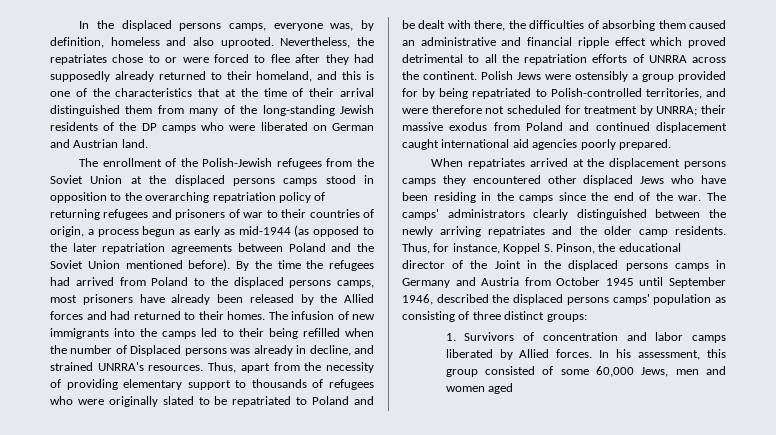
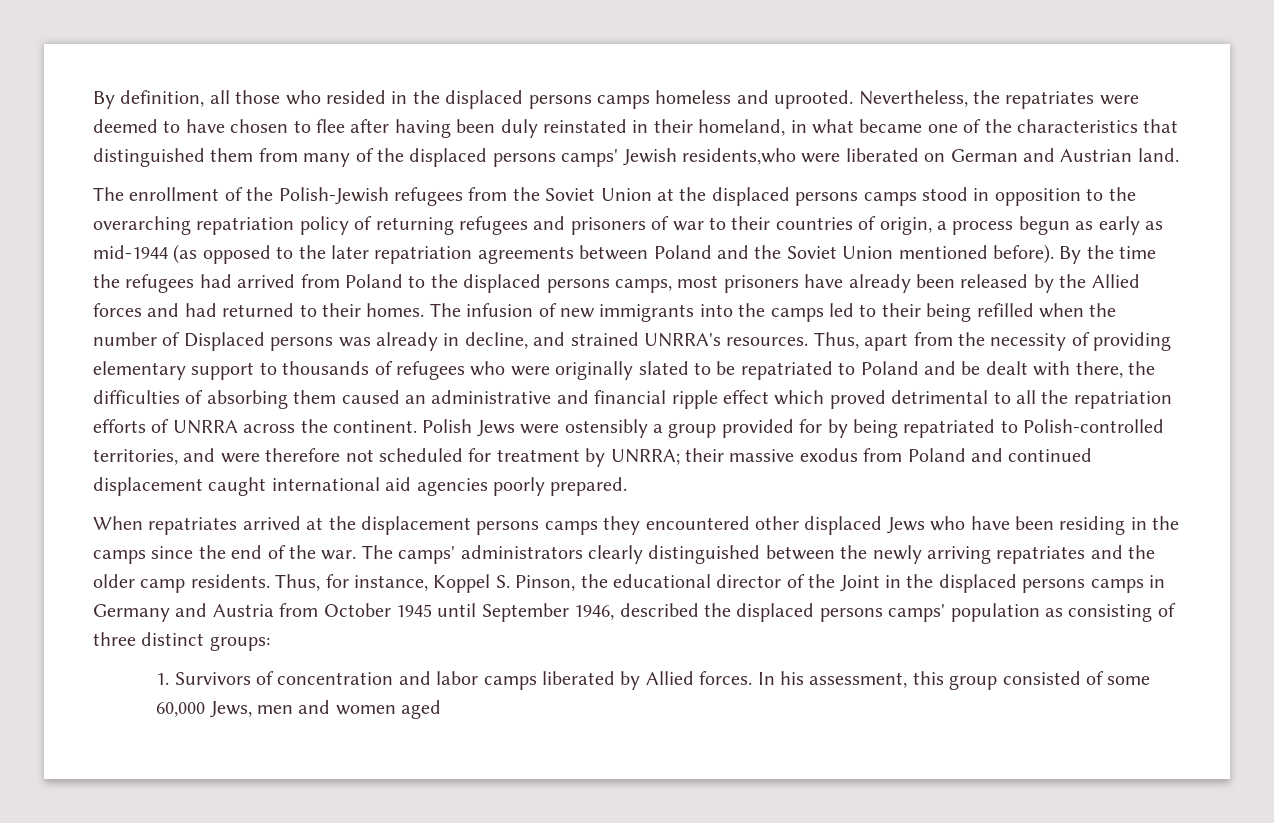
[79,20,374,31] [50,37,104,48] In the displaced persons camps, everyone was, by definition, -> [93,90,650,109] By definition, all those who resided in the displaced persons camps
[192,37,214,46] also -> (769, 97) none
[112,54,374,65] [50,71,374,82] chose to or were forced to flee after they had supposedly already returned to their homeland, and this is -> [1099,95,1139,105] [93,119,923,138] were deemed to have chosen to flee after having been duly reinstated in their homeland, in what became
[225,88,375,97] at the time of their arrival -> (1179, 126) none
[262,105,374,116] [50,122,225,133] long-standing Jewish residents of the DP camps who -> [409,148,796,167] displaced persons camps' Jewish residents,who

